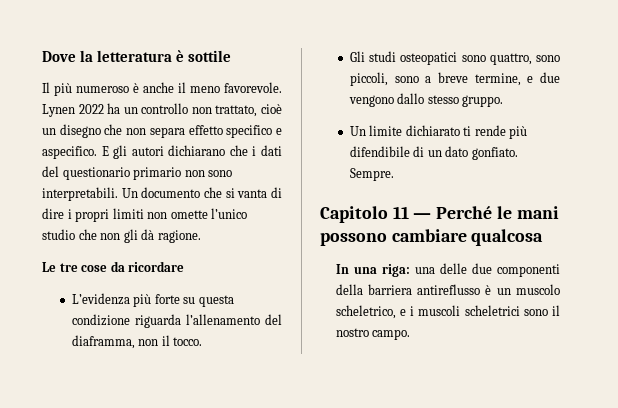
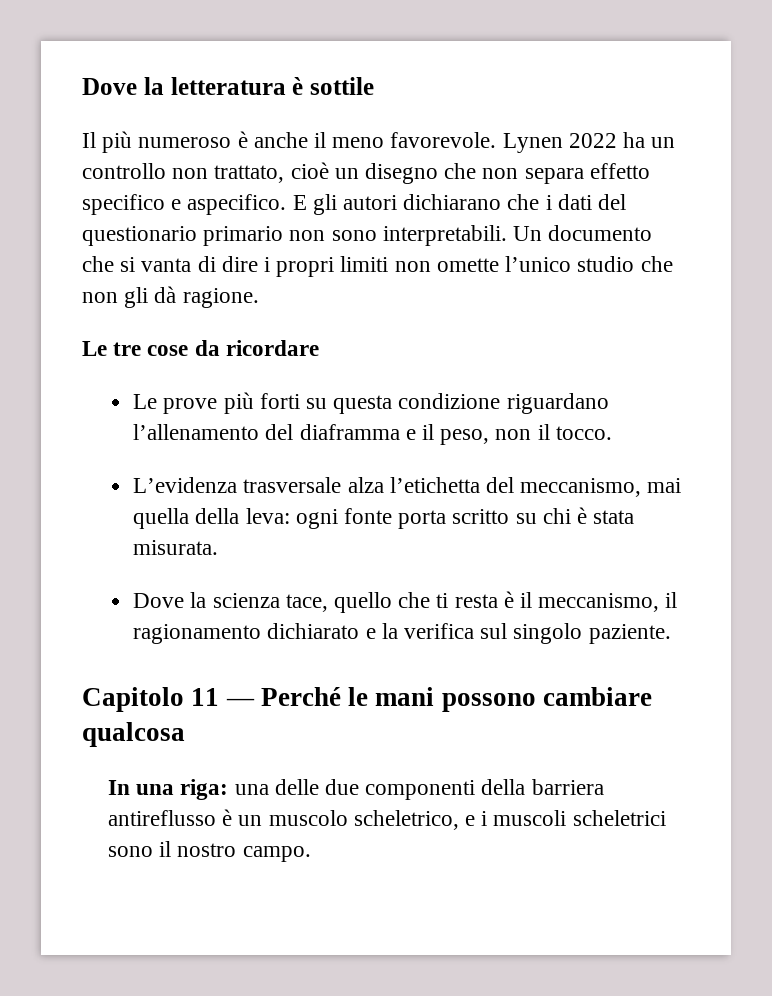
[71,293,180,307] L’evidenza più forte -> [133,392,300,414] Le prove più forti
[134,314,181,328] riguarda -> [506,393,609,414] riguardano
[71,335,135,349] diaframma, -> [299,424,490,445] diaframma e il peso,
[349,51,560,65] [349,72,560,86] [348,93,504,107] [349,125,528,139] [349,146,518,160] [349,168,394,181] Gli studi osteopatici sono quattro, sono piccoli, sono a breve termine, e due vengono dallo stesso gruppo. // Un limite dichiarato ti rende più difendibile di un dato gonfiato. Sempre. -> [133,477,682,497] [133,507,635,529] [133,540,219,555] [133,591,678,613] [133,623,671,644] L’evidenza trasversale alza l’etichetta del meccanismo, mai quella della leva: ogni fonte porta scritto su chi è stata misurata. // Dove la scienza tace, quello che ti resta è il meccanismo, il ragionamento dichiarato e la verifica sul singolo paziente.

